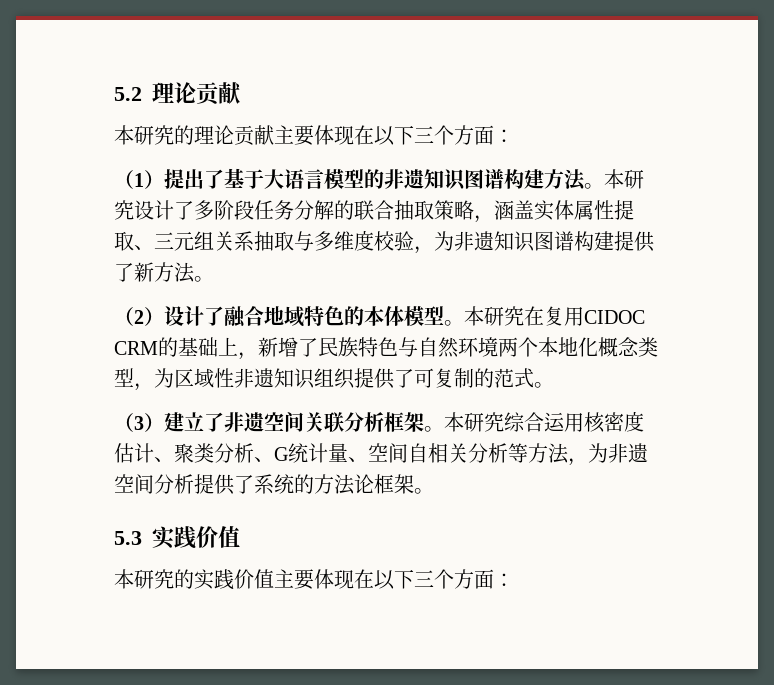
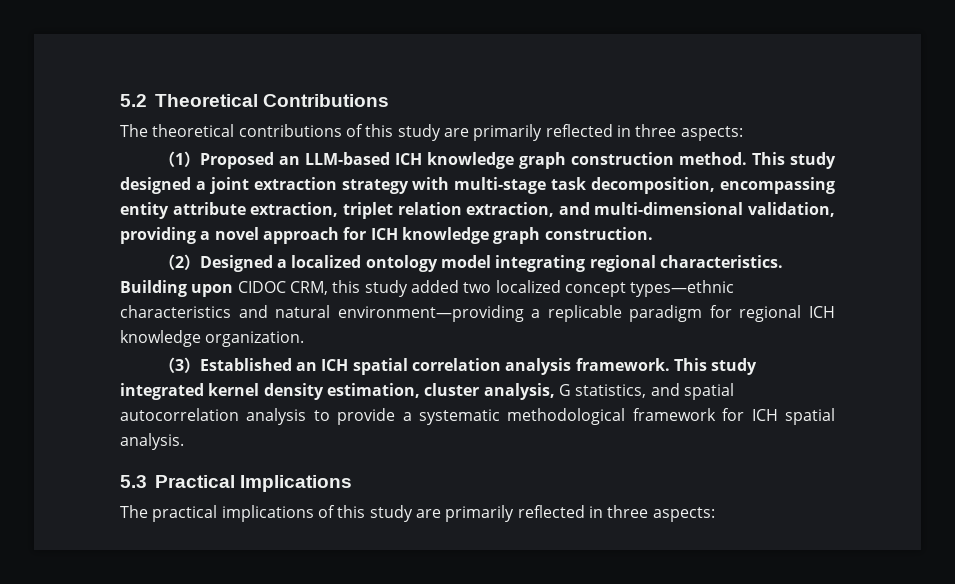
[152,82,242,106] [114,125,514,146] [114,168,644,191] [114,200,634,223] [114,230,655,254] [114,262,214,283] [114,306,645,328] [114,337,658,360] [114,368,554,391] [114,411,644,433] [114,443,648,466] [114,474,434,495] [114,526,240,549] [114,569,514,590] 理论贡献 // 本研究的理论贡献主要体现在以下三个方面： // （1）提出了基于大语言模型的非遗知识图谱构建方法。本研究设计了多阶段任务分解的联合抽取策略，涵盖实体属性提取、三元组关系抽取与多维度校验，为非遗知识图谱构建提供了新方法。 // （2）设计了融合地域特色的本体模型。本研究在复用CIDOC CRM的基础上，新增了民族特色与自然环境两个本地化概念类型，为区域性非遗知识组织提供了可复制的范式。 // （3）建立了非遗空间关联分析框架。本研究综合运用核密度估计、聚类分析、G统计量、空间自相关分析等方法，为非遗空间分析提供了系统的方法论框架。 // 5.3实践价值 // 本研究的实践价值主要体现在以下三个方面： -> [155,94,390,107] [120,124,743,141] [158,151,837,169] [120,177,836,194] [120,202,835,219] [120,227,653,244] [158,254,783,272] [120,280,735,297] [120,305,835,322] [120,330,305,347] [158,357,758,375] [120,383,734,400] [120,408,836,425] [120,433,184,450] [120,475,353,492] [120,505,715,522] Theoretical Contributions // The theoretical contributions of this study are primarily reflected in three aspects: // （1）Proposed an LLM-based ICH knowledge graph construction method. This study designed a joint extraction strategy with multi-stage task decomposition, encompassing entity attribute extraction, triplet relation extraction, and multi-dimensional validation, providing a novel approach for ICH knowledge graph construction. // （2）Designed a localized ontology model integrating regional characteristics. Building upon CIDOC CRM, this study added two localized concept types—ethnic characteristics and natural environment—providing a replicable paradigm for regional ICH knowledge organization. // （3）Established an ICH spatial correlation analysis framework. This study integrated kernel density estimation, cluster analysis, G statistics, and spatial autocorrelation analysis to provide a systematic methodological framework for ICH spatial analysis. // 5.3 Practical Implications // The practical implications of this study are primarily reflected in three aspects:

